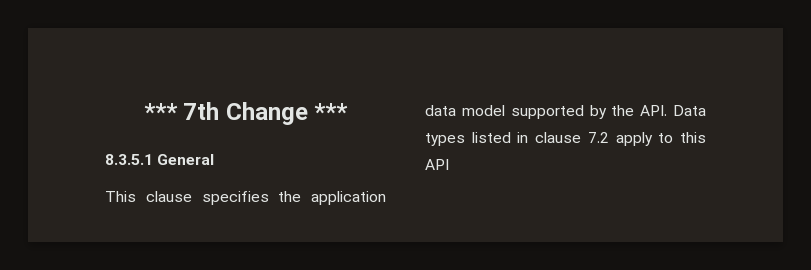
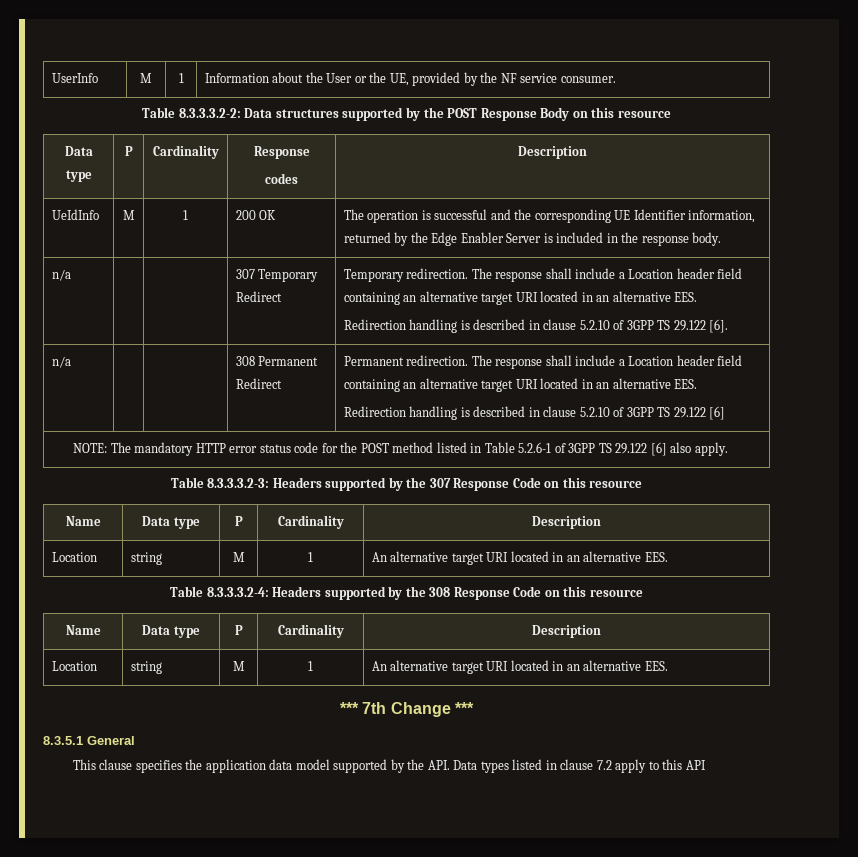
(143, 111) none -> [51,73,98,83] [140,73,152,83] [178,73,184,83] [204,72,616,86] [142,107,671,121] [64,146,93,156] [65,170,92,182] [124,146,133,156] [152,145,219,159] [253,146,310,159] [265,173,298,184] [518,146,587,159] [51,209,99,220] [122,210,135,220] [183,210,189,220] [235,210,277,220] [343,209,756,223] [343,232,722,246] [51,269,71,281] [235,269,319,282] [235,291,282,302] [343,268,743,282] [343,291,698,305] [343,319,729,333] [51,356,71,368] [235,356,319,366] [235,378,282,389] [343,355,743,369] [343,378,698,392] [343,406,726,420] [73,442,728,456] [170,477,643,491] [65,516,101,526] [142,516,200,529] [234,516,243,526] [277,515,344,529] [532,516,601,529] [51,552,97,562] [130,552,162,565] [232,552,245,562] [308,552,313,562] [371,551,668,565] [170,586,643,600] [65,625,101,635] [142,625,200,638] [234,625,243,635] [277,624,344,638] [532,625,601,638] [51,661,97,671] [130,661,162,674] [232,661,245,671] [308,661,313,671] [371,660,668,674] UserInfo | M | 1 | Information about the User or the UE, provided by the NF service consumer. // Table 8.3.3.3.2-2: Data structures supported by the POST Response Body on this resource // Data type | P | Cardinality | Response // codes | Description // UeIdInfo | M | 1 | 200 OK | The operation is successful and the corresponding UE Identifier information, returned by the Edge Enabler Server is included in the response body. // n/a | | | 307 Temporary Redirect | Temporary redirection. The response shall include a Location header field containing an alternative target URI located in an alternative EES. // Redirection handling is described in clause 5.2.10 of 3GPP TS 29.122 [6]. // n/a | | | 308 Permanent Redirect | Permanent redirection. The response shall include a Location header field containing an alternative target URI located in an alternative EES. // Redirection handling is described in clause 5.2.10 of 3GPP TS 29.122 [6] // NOTE: The mandatory HTTP error status code for the POST method listed in Table 5.2.6-1 of 3GPP TS 29.122 [6] also apply. // Table 8.3.3.3.2-3: Headers supported by the 307 Response Code on this resource // Name | Data type | P | Cardinality | Description // Location | string | M | 1 | An alternative target URI located in an alternative EES. // Table 8.3.3.3.2-4: Headers supported by the 308 Response Code on this resource // Name | Data type | P | Cardinality | Description // Location | string | M | 1 | An alternative target URI located in an alternative EES. //

